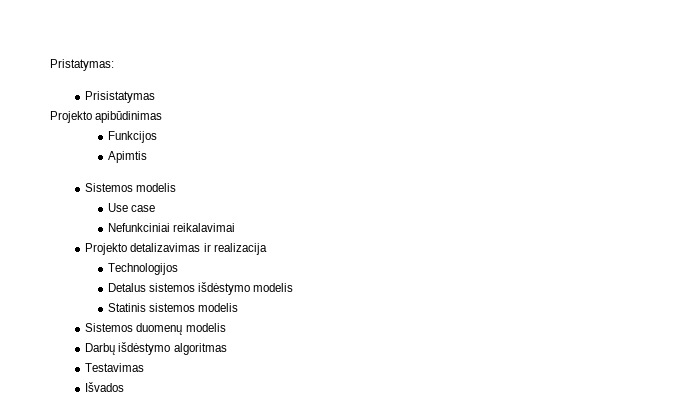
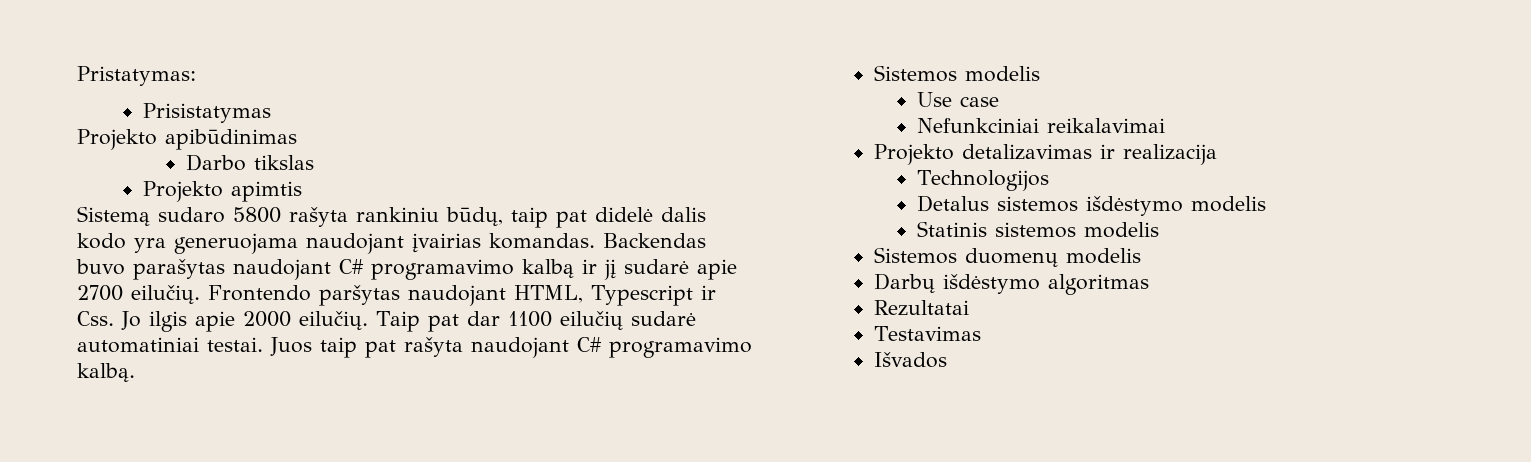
[108,131,158,143] [108,151,148,163] Funkcijos // Apimtis -> [185,154,314,171] [143,181,303,202] [77,206,706,228] [77,233,706,254] [76,259,737,280] [77,285,716,306] [77,311,696,332] [77,337,752,358] [77,363,135,382] Darbo tikslas // Projekto apimtis // Sistemą sudaro 5800 rašyta rankiniu būdų, taip pat didelė dalis kodo yra generuojama naudojant įvairias komandas. Backendas buvo parašytas naudojant C# programavimo kalbą ir jį sudarė apie 2700 eilučių. Frontendo paršytas naudojant HTML, Typescript ir Css. Jo ilgis apie 2000 eilučių. Taip pat dar 1100 eilučių sudarė automatiniai testai. Juos taip pat rašyta naudojant C# programavimo kalbą.
(227, 349) none -> [874,300,970,316] // Rezultatai

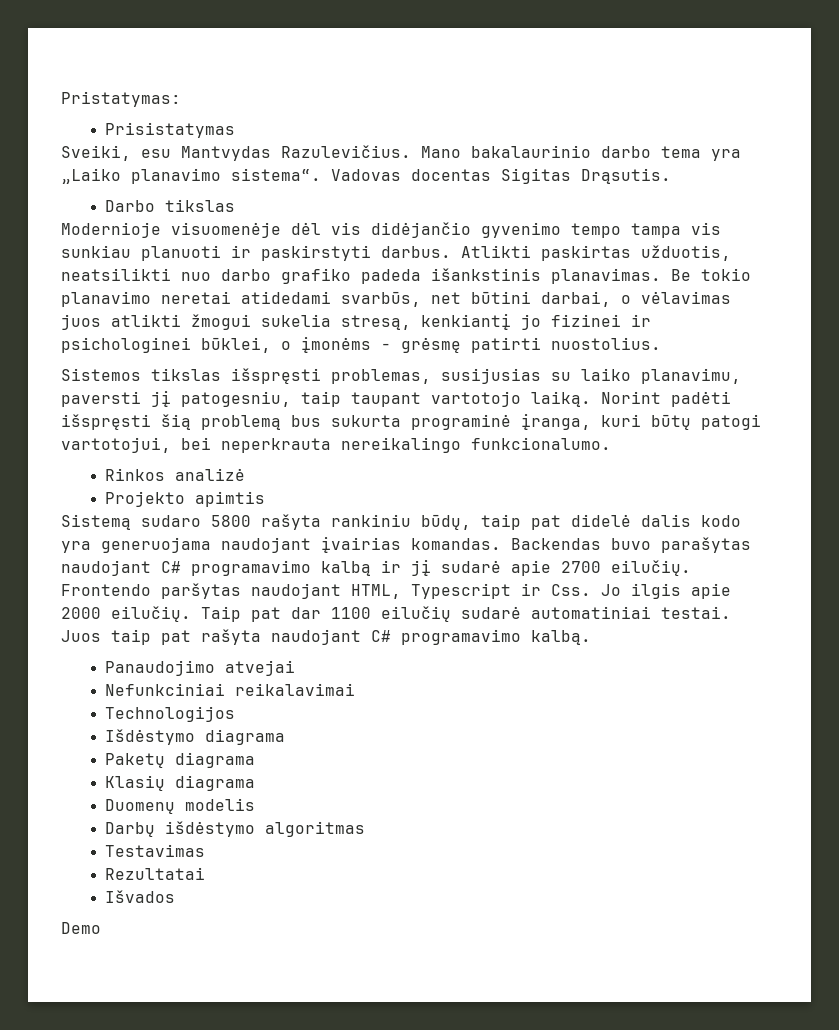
[77,129,297,150] [185,154,314,171] Projekto apibūdinimas // Darbo tikslas -> [61,145,741,161] [61,168,671,184] [105,199,236,212] [61,222,721,238] [61,245,731,261] [61,268,751,284] [61,291,731,307] [61,314,651,330] [61,337,661,353] [61,368,741,384] [61,391,731,407] [61,414,761,430] [61,437,611,453] [105,468,246,481] Sveiki, esu Mantvydas Razulevičius. Mano bakalaurinio darbo tema yra „Laiko planavimo sistema“. Vadovas docentas Sigitas Drąsutis. // Darbo tikslas // Modernioje visuomenėje dėl vis didėjančio gyvenimo tempo tampa vis sunkiau planuoti ir paskirstyti darbus. Atlikti paskirtas užduotis, neatsilikti nuo darbo grafiko padeda išankstinis planavimas. Be tokio planavimo neretai atidedami svarbūs, net būtini darbai, o vėlavimas juos atlikti žmogui sukelia stresą, kenkiantį jo fizinei ir psichologinei būklei, o įmonėms - grėsmę patirti nuostolius. // Sistemos tikslas išspręsti problemas, susijusias su laiko planavimu, paversti jį patogesniu, taip taupant vartotojo laiką. Norint padėti išspręsti šią problemą bus sukurta programinė įranga, kuri būtų patogi vartotojui, bei neperkrauta nereikalingo funkcionalumo. // Rinkos analizė
[874,65,1041,82] [916,92,999,107] [916,118,1165,133] [874,144,1218,165] [916,170,1049,191] [916,195,1266,216] [916,221,1159,238] [874,247,1059,267] Sistemos modelis // Use case // Nefunkciniai reikalavimai // Projekto detalizavimas ir realizacija // Technologijos // Detalus sistemos išdėstymo modelis // Statinis sistemos modelis // Sistemos duomenų -> [105,660,296,676] [105,683,356,696] [105,706,236,722] [105,729,286,745] [105,752,256,768] [105,775,256,791] [105,799,176,814] Panaudojimo atvejai // Nefunkciniai reikalavimai // Technologijos // Išdėstymo diagrama // Paketų diagrama // Klasių diagrama // Duomenų
(1150, 284) none -> [105,844,206,857] // Testavimas
[874,326,982,341] [874,352,948,368] Testavimas // Išvados -> [105,890,176,903] [61,922,101,934] Išvados // Demo

